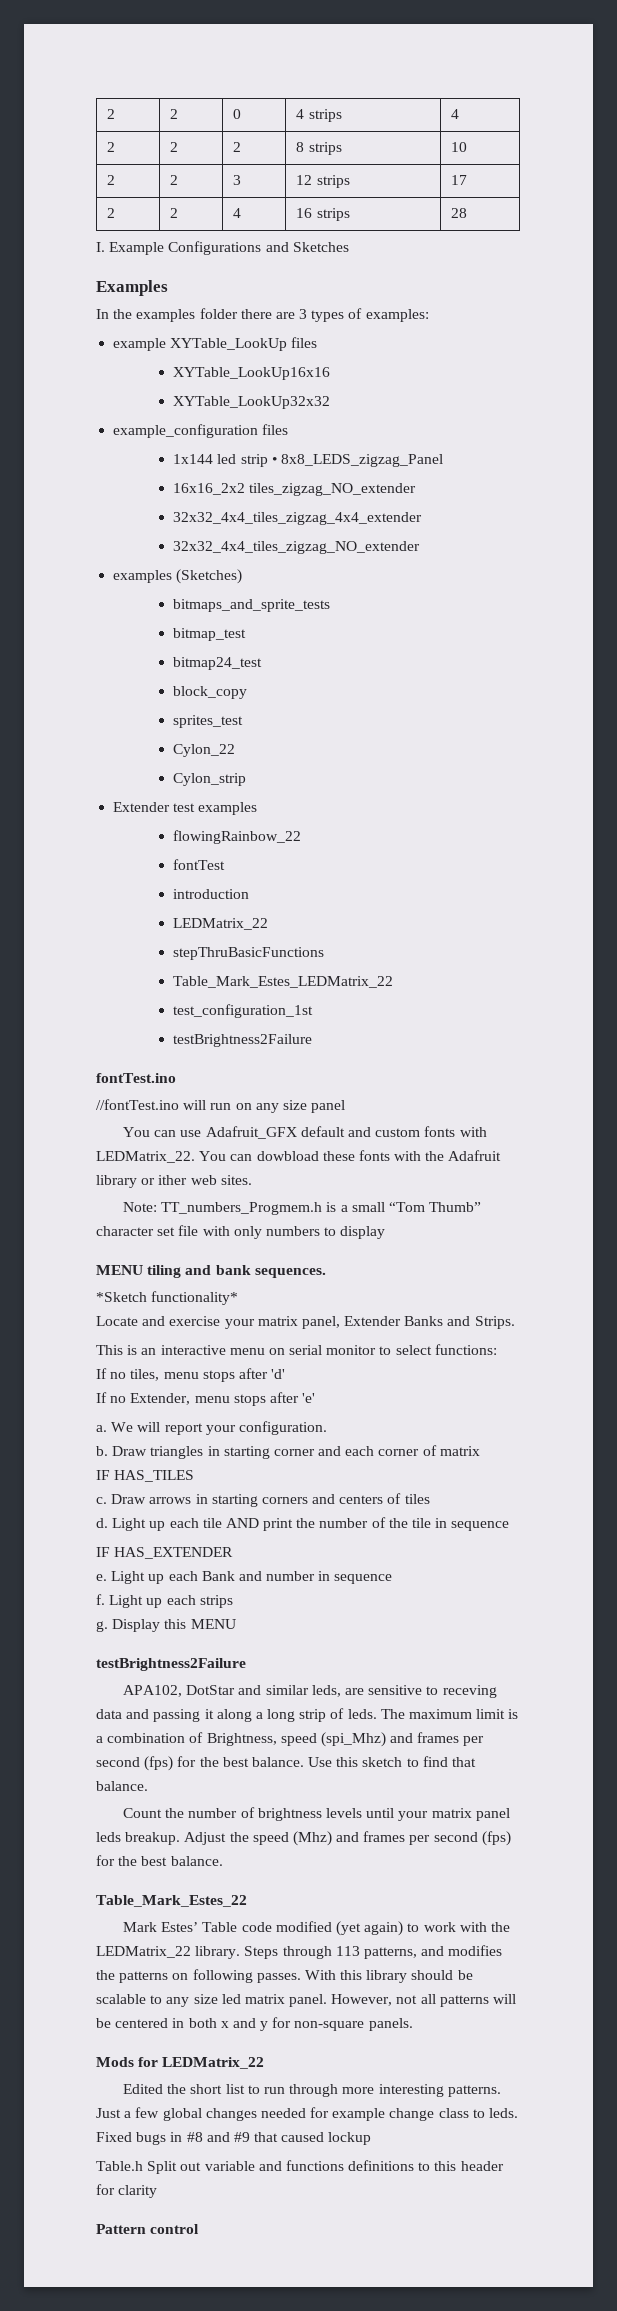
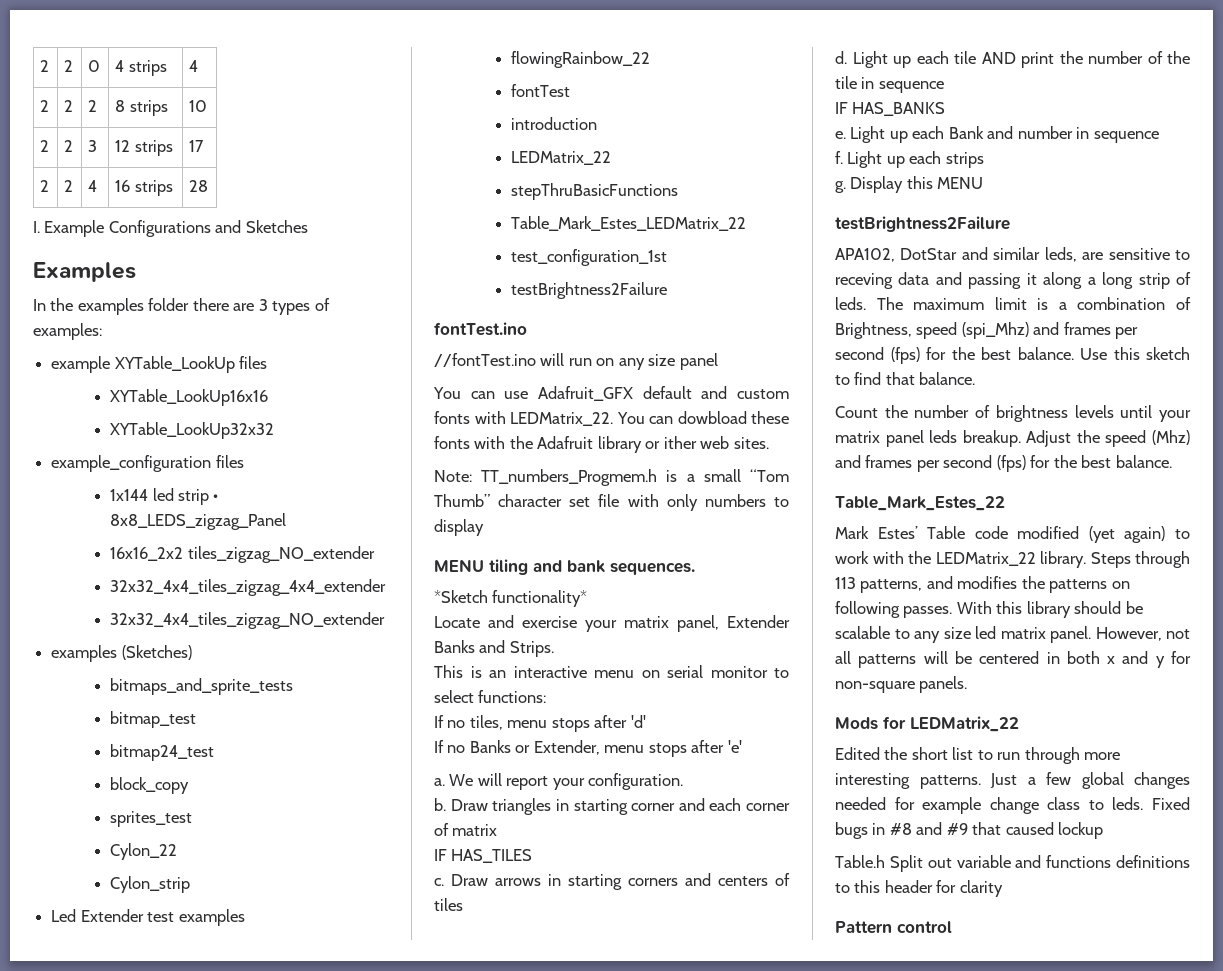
(247, 779) none -> [51,909,77,922] Led
(127, 1399) none -> [469,740,531,753] Banks or
[114,1547,234,1559] HAS_EXTENDER -> [852,102,946,116] HAS_BANKS

